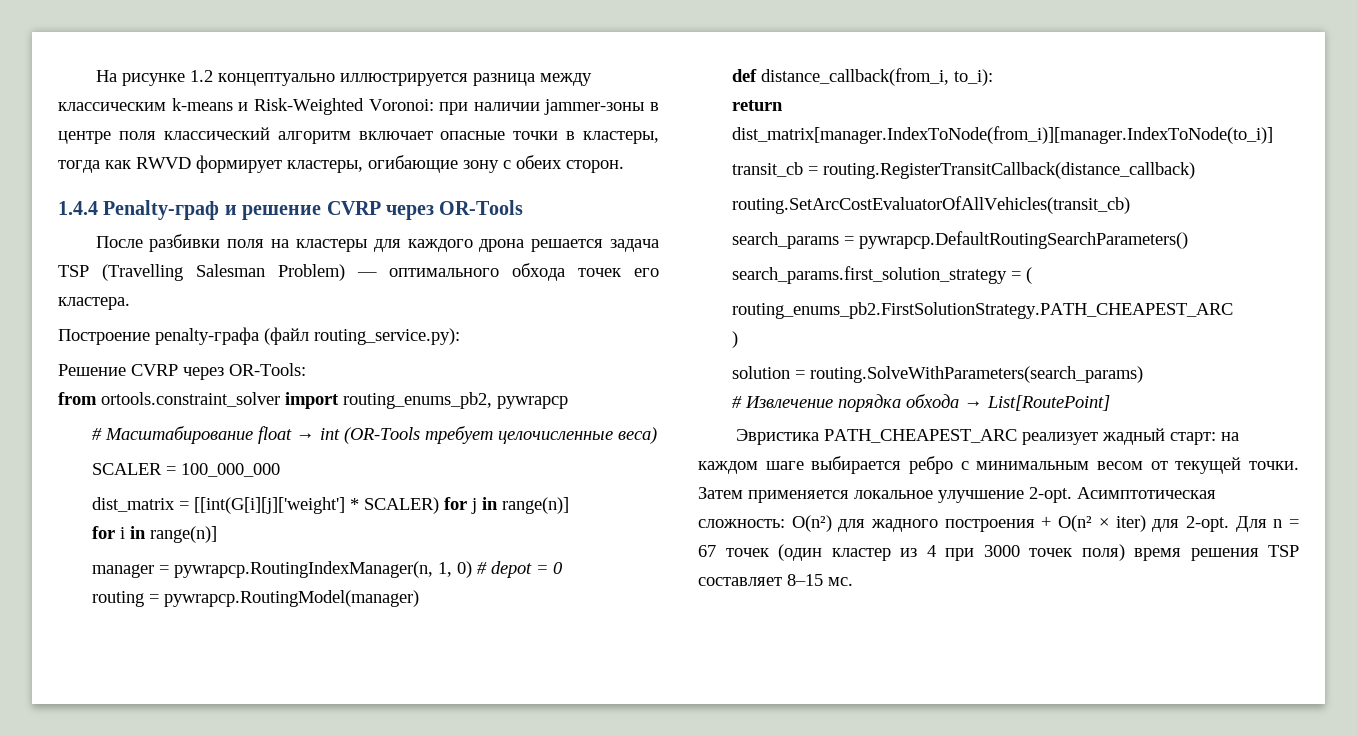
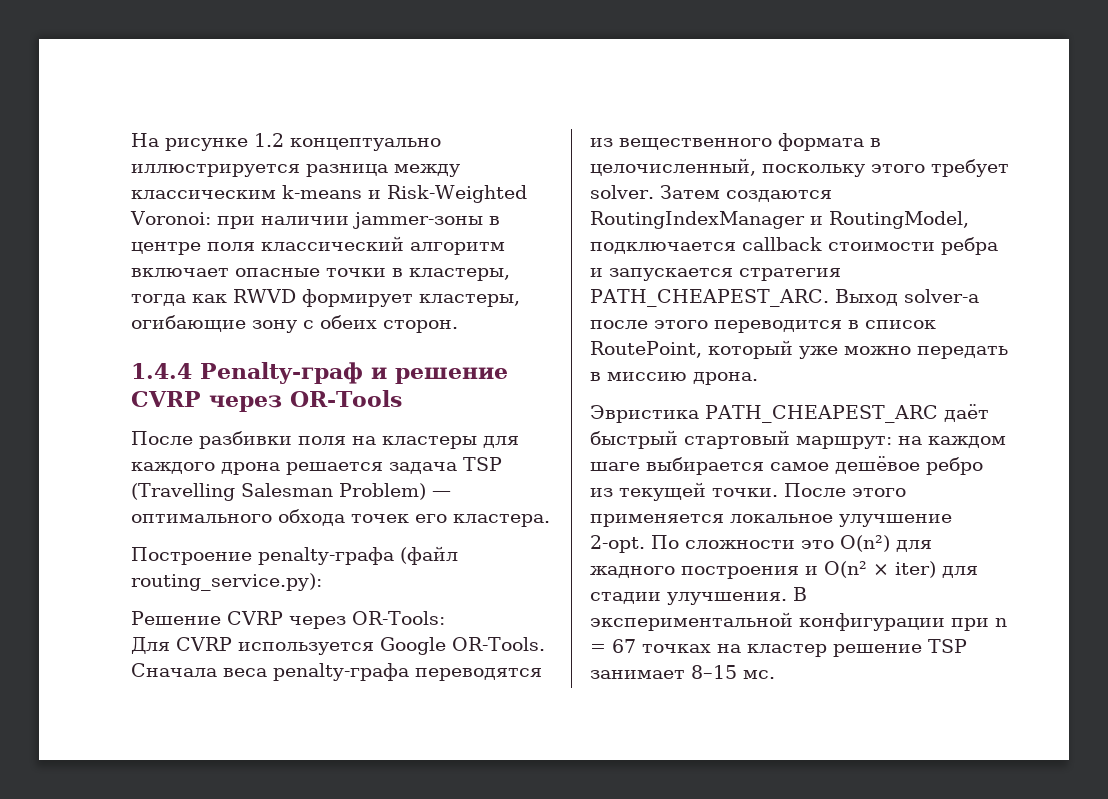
[58,392,568,409] [92,426,658,444] [92,463,281,477] [92,497,570,514] [92,526,218,543] [92,561,564,578] [92,590,420,607] [732,68,994,86] [732,100,784,111] [732,126,1274,144] [732,162,1196,179] [732,196,1131,214] [732,231,1189,249] [732,266,1033,284] [732,302,1234,319] [732,331,739,348] [732,366,1144,383] [732,394,1111,412] [735,428,1239,445] [698,456,1299,474] [698,487,743,499] from ortools.constraint_solver import routing_enums_pb2, pywrapcp // # Масштабирование float → int (OR-Tools требует целочисленные веса) // SCALER = 100_000_000 // dist_matrix = [[int(G[i][j]['weight'] * SCALER) for j in range(n)] // for i in range(n)] // manager = pywrapcp.RoutingIndexManager(n, 1, 0) # depot = 0 // routing = pywrapcp.RoutingModel(manager) // def distance_callback(from_i, to_i): // return dist_matrix[manager.IndexToNode(from_i)][manager.IndexToNode(to_i)] // transit_cb = routing.RegisterTransitCallback(distance_callback) // routing.SetArcCostEvaluatorOfAllVehicles(transit_cb) // search_params = pywrapcp.DefaultRoutingSearchParameters() // search_params.first_solution_strategy = ( // routing_enums_pb2.FirstSolutionStrategy.PATH_CHEAPEST_ARC // ) // solution = routing.SolveWithParameters(search_params) // # Извлечение порядка обхода → List[RoutePoint] // Эвристика PATH_CHEAPEST_ARC реализует жадный старт: на каждом шаге выбирается ребро с минимальным весом от текущей точки. Затем -> [131,637,545,655] [131,663,542,681] [590,133,881,151] [590,158,1009,177] [590,185,832,202] [590,211,969,229] [590,237,998,255] [590,268,841,281] [590,289,979,307] [590,320,936,333] [590,340,1008,359] [590,372,758,385] [590,404,989,423] [590,430,1006,449] [590,456,983,475] [590,482,906,501] Для CVRP используется Google OR-Tools. Сначала веса penalty-графа переводятся из вещественного формата в целочисленный, поскольку этого требует solver. Затем создаются RoutingIndexManager и RoutingModel, подключается callback стоимости ребра и запускается стратегия PATH_CHEAPEST_ARC. Выход solver-а после этого переводится в список RoutePoint, который уже можно передать в миссию дрона. // Эвристика PATH_CHEAPEST_ARC даёт быстрый стартовый маршрут: на каждом шаге выбирается самое дешёвое ребро из текущей точки. После этого
[1077,487,1216,499] [698,519,785,528] Асимптотическая сложность: -> [651,535,834,549] По сложности это
[1041,516,1052,528] + -> [805,566,818,575] и
[1185,516,1299,532] [698,544,1299,561] [698,577,782,586] 2-opt. Для n = 67 точек (один кластер из 4 при 3000 точек поля) время решения TSP составляет -> [590,587,807,605] [590,612,1007,631] [590,639,967,657] [590,670,685,679] стадии улучшения. В экспериментальной конфигурации при n = 67 точках на кластер решение TSP занимает

